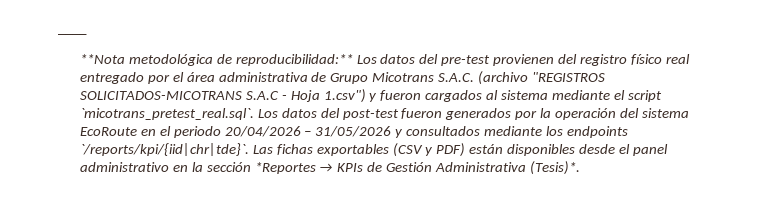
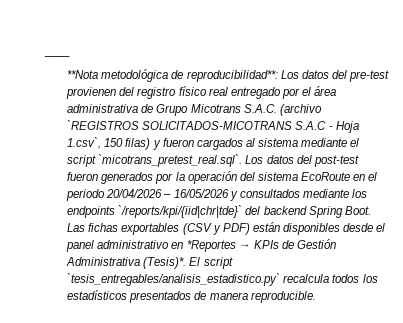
[235,54,353,66] reproducibilidad:** -> [186,70,278,82] reproducibilidad**:
[532,72,606,82] "REGISTROS -> [67,120,140,130] `REGISTROS
[323,89,366,103] 1.csv") -> [67,137,151,150] 1.csv`, 150 filas)
[315,126,392,137] 31/05/2026 -> [173,189,229,198] 16/05/2026
[79,143,249,156] `/reports/kpi/{iid|chr|tde}`. -> [118,205,371,218] `/reports/kpi/{iid|chr|tde}` del backend Spring Boot.
[191,162,251,172] la sección -> (184, 245) none
(581, 168) none -> [189,257,233,269] [67,273,378,286] [67,290,316,303] El script `tesis_entregables/analisis_estadistico.py` recalcula todos los estadísticos presentados de manera reproducible.

